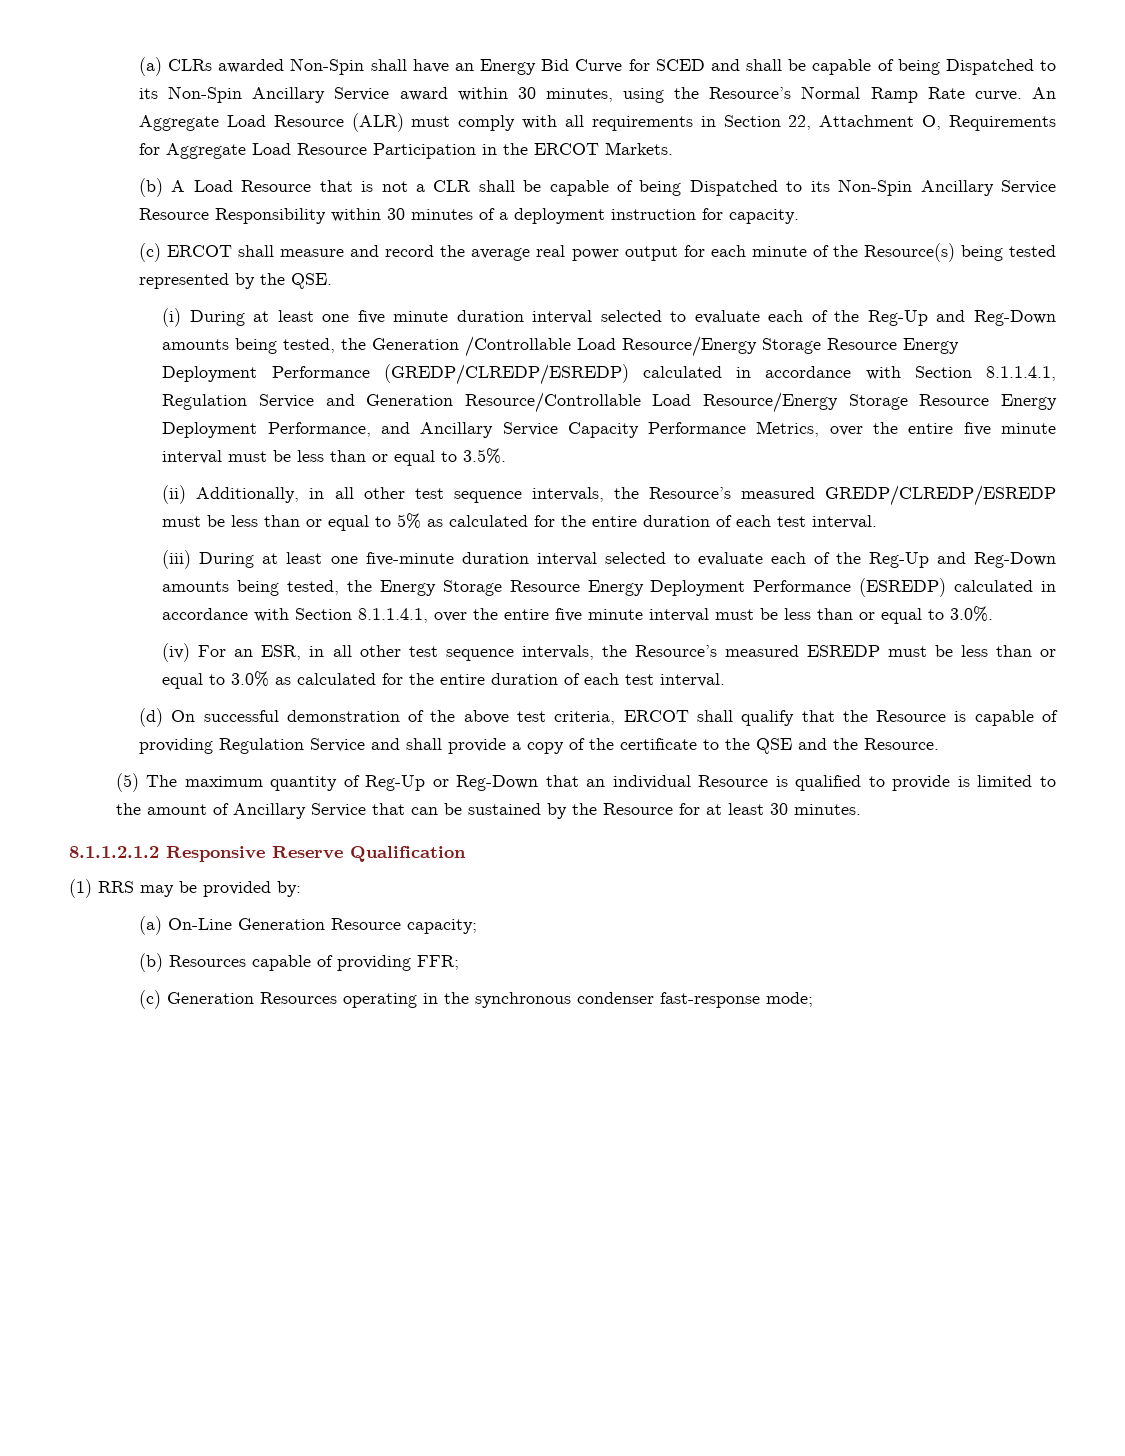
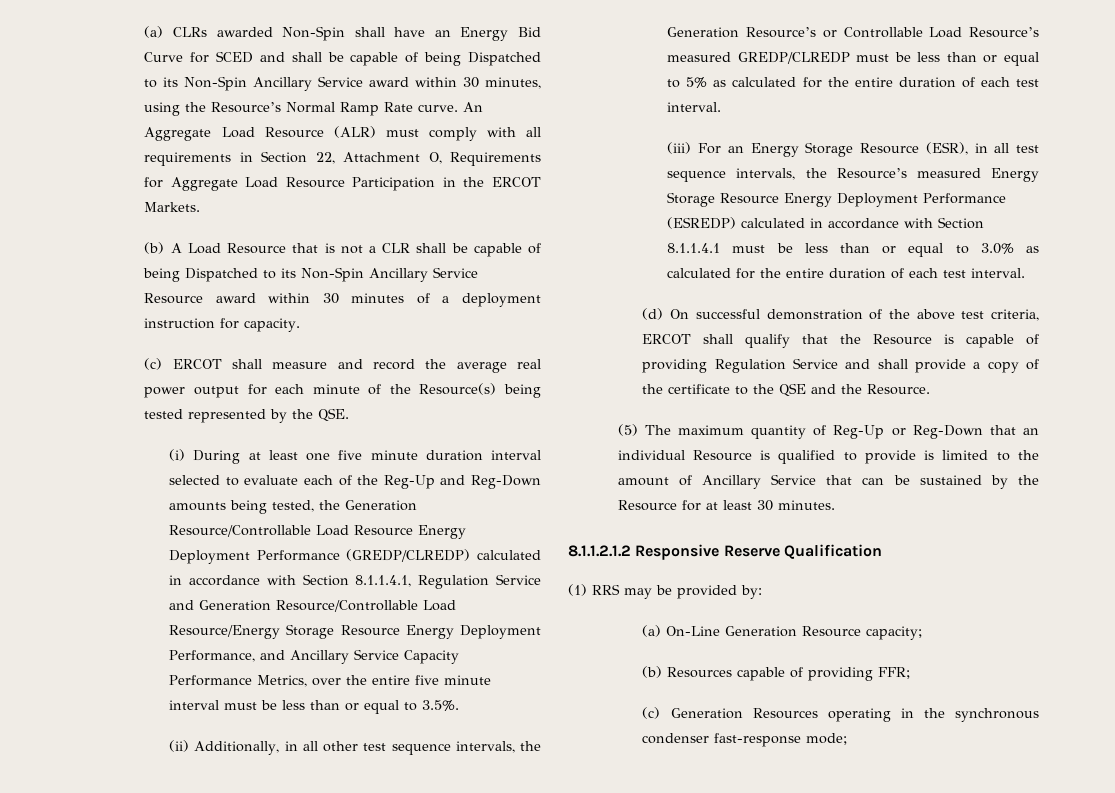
[215,208,327,224] Responsibility -> [215,293,256,303] award
[465,336,960,357] [162,364,629,385] /Controllable Load Resource/Energy Storage Resource Energy Deployment Performance (GREDP/CLREDP/ESREDP) -> [169,525,467,539] [169,549,471,564] Resource/Controllable Load Resource Energy Deployment Performance (GREDP/CLREDP)
[648,485,1056,506] Resource’s measured GREDP/CLREDP/ESREDP -> [667,27,1039,38] [667,52,850,64] Generation Resource’s or Controllable Load Resource’s measured GREDP/CLREDP
[199,552,1057,568] [162,580,373,596] During at least one five-minute duration interval selected to evaluate each of the Reg-Up and Reg-Down amounts being tested, the -> [698,142,1039,157] [667,168,981,182] For an Energy Storage Resource (ESR), in all test sequence intervals, the Resource’s measured
[358,606,994,624] [162,643,880,662] 8.1.1.4.1, over the entire five minute interval must be less than or equal to 3.0%. // (iv) For an ESR, in all other test sequence intervals, the Resource’s measured ESREDP -> [667,243,721,253] 8.1.1.4.1

